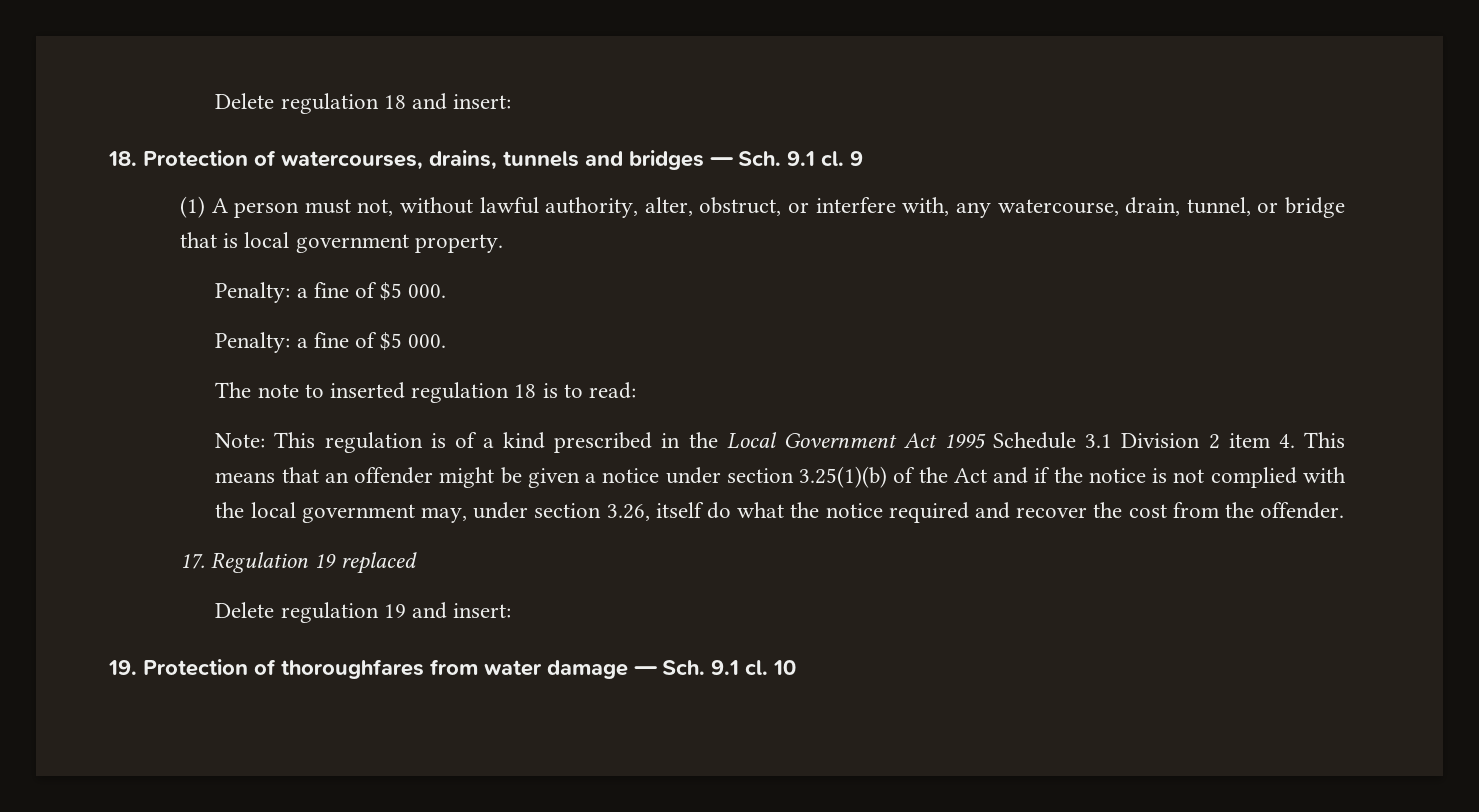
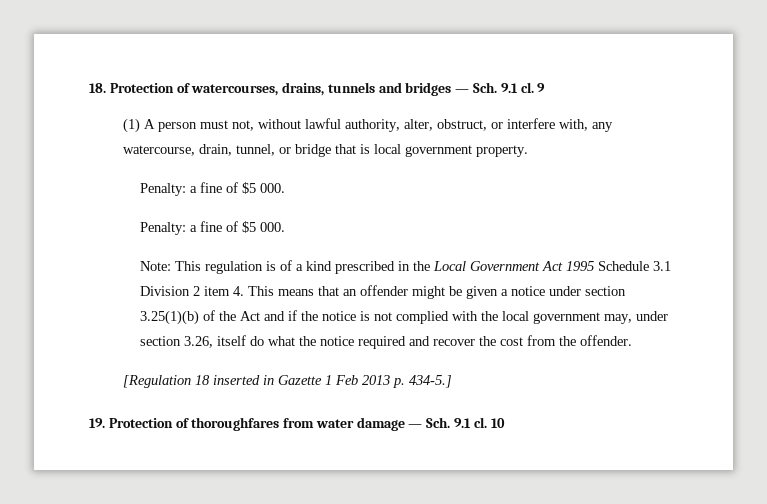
[215,93,512,114] Delete regulation 18 and insert: // -> (89, 88) none
[215,382,636,403] // The note to inserted regulation 18 is to read: -> (286, 227) none
[179,552,417,574] [215,602,512,623] 17. Regulation 19 replaced // Delete regulation 19 and insert: -> [123,375,453,388] [Regulation 18 inserted in Gazette 1 Feb 2013 p. 434-5.]

